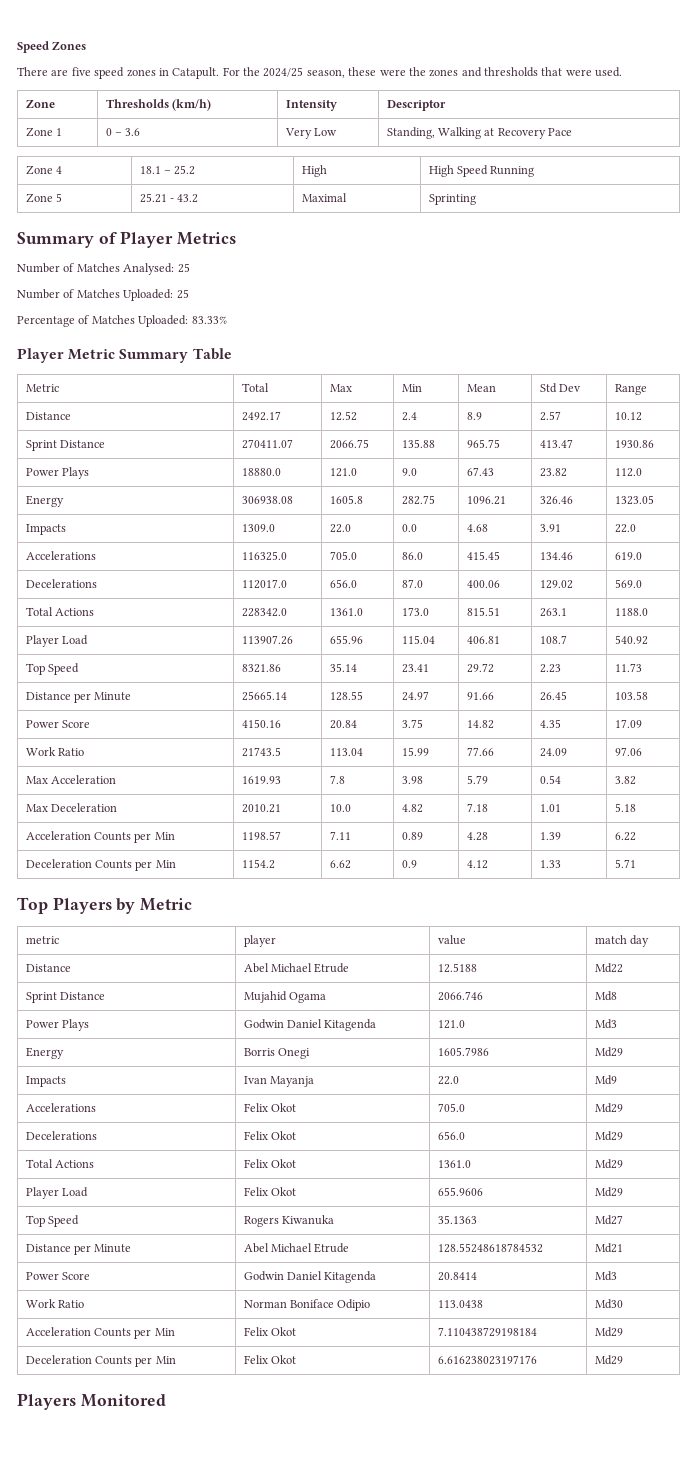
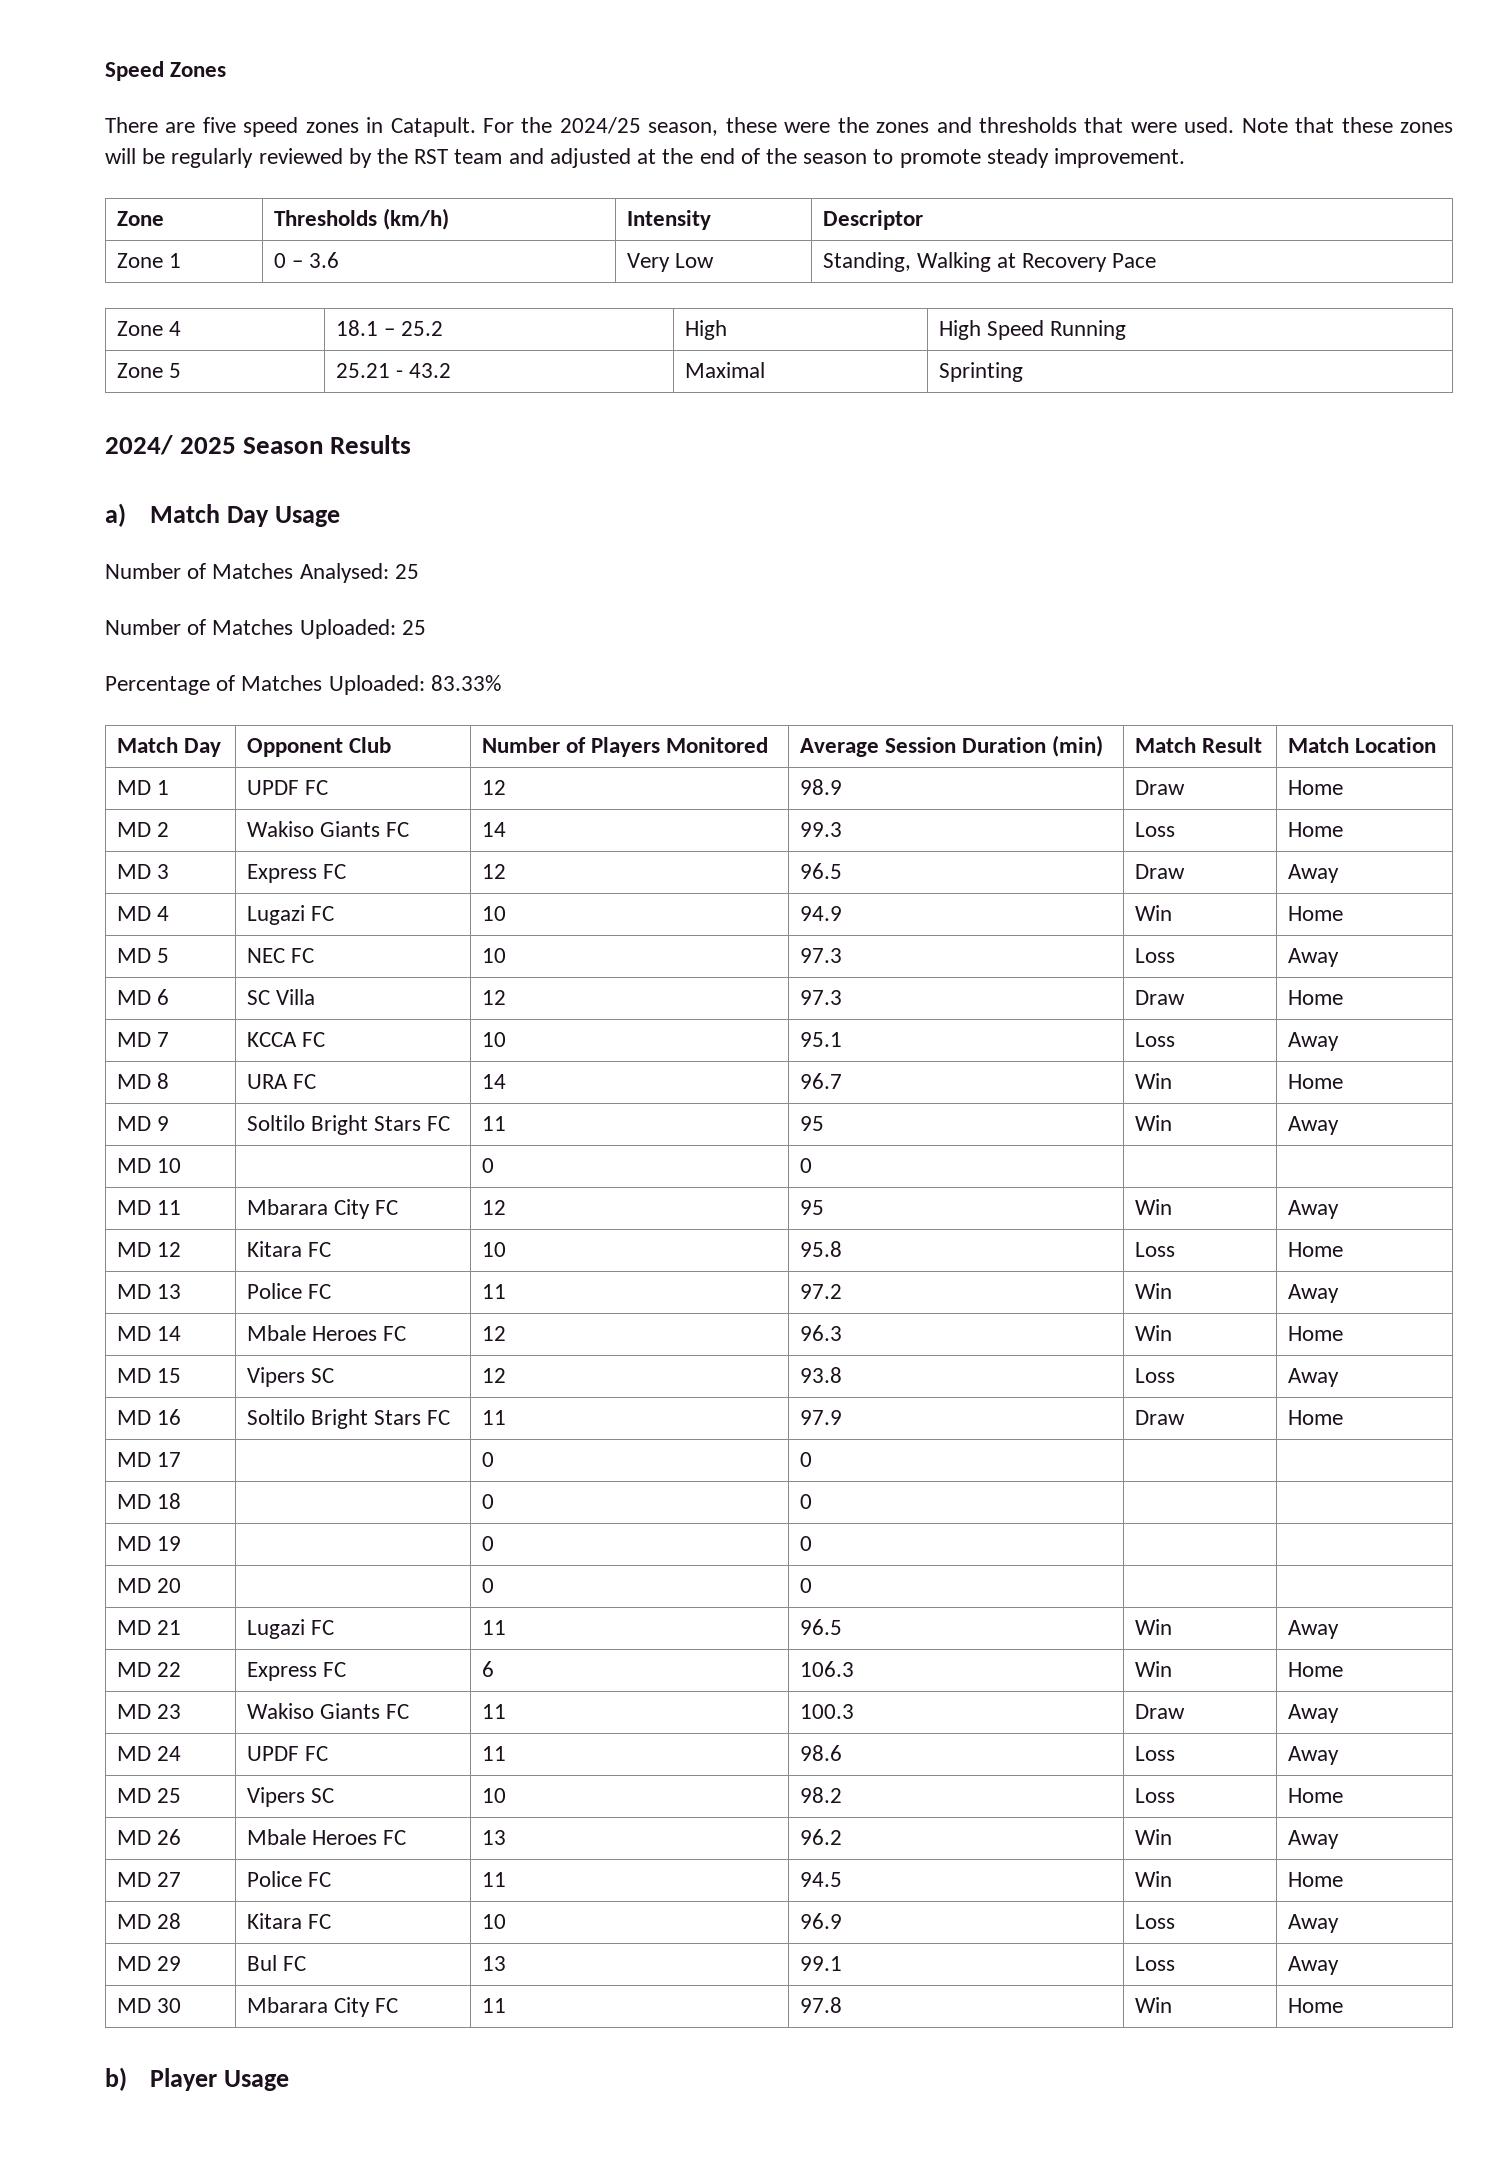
(623, 72) none -> [1241,117,1454,133] [105,148,1185,168] Note that these zones will be regularly reviewed by the RST team and adjusted at the end of the season to promote steady improvement.
[17,231,237,248] Summary of Player Metrics -> [105,435,412,455] [105,503,340,527] 2024/ 2025 Season Results // a) Match Day Usage
[17,348,232,363] [25,384,59,392] [241,383,269,392] [329,384,352,392] [401,384,422,392] [466,384,496,392] [539,383,582,393] [614,384,647,395] [25,412,71,420] [241,411,281,421] [329,411,357,421] [401,412,417,421] [466,412,482,420] [539,411,561,421] [614,412,642,421] [25,440,106,451] [241,439,293,449] [329,439,369,449] [401,439,435,448] [466,439,500,448] [539,439,573,448] [614,440,654,448] [25,467,90,479] [241,468,281,476] [329,468,357,477] [401,468,417,476] [466,467,494,476] [539,468,567,477] [614,468,642,477] [25,495,64,507] [241,496,293,504] [329,495,363,504] [401,495,435,505] [466,496,506,505] [539,496,573,505] [614,495,654,505] [25,524,66,535] [241,524,275,532] [329,524,351,533] [401,524,417,532] [466,524,488,532] [539,524,561,532] [614,524,636,533] [25,551,96,560] [241,551,287,561] [329,551,357,560] [401,552,423,560] [466,551,500,560] [539,552,573,560] [614,552,642,560] [25,579,97,588] [241,579,287,589] [329,579,357,588] [401,579,423,588] [466,580,500,588] [539,580,573,589] [614,579,642,588] [25,607,95,616] [241,608,287,617] [329,608,363,616] [401,607,429,616] [466,607,500,616] [539,608,567,617] [614,608,648,616] [25,635,89,647] [241,635,293,645] [329,635,363,644] [401,635,435,644] [466,636,500,644] [539,635,567,644] [614,635,648,645] [25,663,80,675] [241,664,281,673] [329,663,357,672] [401,664,429,673] [466,663,494,673] [539,664,561,673] [614,663,642,672] [25,692,132,703] [241,691,287,701] [329,691,363,701] [401,691,429,701] [466,692,494,700] [539,691,567,701] [614,691,648,700] [25,720,91,728] [241,719,281,728] [329,720,357,729] [401,719,423,728] [466,720,494,729] [539,719,561,728] [614,719,642,728] [25,747,85,756] [241,747,281,757] [329,748,363,756] [401,747,429,756] [466,747,494,756] [539,748,567,757] [614,747,642,756] [25,775,117,784] [241,776,281,784] [329,775,345,784] [401,776,423,784] [466,775,488,784] [539,775,561,784] [614,776,636,785] [25,803,118,812] [241,804,281,813] [329,804,351,812] [401,804,423,813] [466,803,488,812] [539,804,561,812] [614,803,636,812] [25,831,175,843] [241,831,281,840] [329,831,351,840] [401,832,423,840] [466,832,488,841] [539,832,561,840] [614,832,636,841] [25,859,176,871] [241,859,275,869] [329,860,351,869] [401,860,417,868] [466,860,488,869] [539,860,561,868] [614,859,636,868] [17,897,193,914] [25,936,59,944] [243,935,276,947] [437,935,466,945] [594,935,650,947] [25,964,71,972] [243,963,350,973] [437,963,477,973] [594,963,623,973] [25,992,106,1003] [243,991,327,1003] [437,991,483,1001] [594,991,617,1001] [25,1019,90,1031] [243,1019,377,1031] [437,1020,465,1029] [594,1019,617,1029] [25,1047,64,1059] [243,1048,311,1059] [437,1047,489,1056] [594,1047,623,1057] [25,1076,66,1087] [243,1076,315,1087] [437,1076,459,1085] [594,1075,617,1085] [25,1103,96,1112] [243,1103,297,1112] [437,1103,465,1112] [594,1103,623,1113] [25,1131,97,1140] [243,1131,297,1140] [437,1131,465,1140] [594,1131,623,1141] [25,1159,95,1168] [243,1159,297,1168] [437,1160,471,1168] [594,1159,623,1169] [25,1187,89,1199] [243,1187,297,1196] [437,1187,483,1196] [594,1187,623,1197] [25,1215,80,1227] [243,1215,335,1227] [437,1215,477,1224] [594,1215,623,1225] [25,1244,132,1255] [243,1243,350,1253] [437,1243,543,1253] [594,1243,623,1253] [25,1272,91,1280] [243,1271,377,1283] [437,1272,477,1281] [594,1271,617,1281] [25,1299,85,1308] [243,1299,371,1311] [437,1300,483,1308] [594,1299,623,1309] [25,1327,175,1339] [243,1327,297,1336] [437,1327,537,1337] [594,1327,623,1337] [25,1355,176,1367] [243,1355,297,1364] [437,1355,537,1365] [594,1355,623,1365] [17,1393,166,1410] // Player Metric Summary Table // Metric | Total | Max | Min | Mean | Std Dev | Range // Distance | 2492.17 | 12.52 | 2.4 | 8.9 | 2.57 | 10.12 // Sprint Distance | 270411.07 | 2066.75 | 135.88 | 965.75 | 413.47 | 1930.86 // Power Plays | 18880.0 | 121.0 | 9.0 | 67.43 | 23.82 | 112.0 // Energy | 306938.08 | 1605.8 | 282.75 | 1096.21 | 326.46 | 1323.05 // Impacts | 1309.0 | 22.0 | 0.0 | 4.68 | 3.91 | 22.0 // Accelerations | 116325.0 | 705.0 | 86.0 | 415.45 | 134.46 | 619.0 // Decelerations | 112017.0 | 656.0 | 87.0 | 400.06 | 129.02 | 569.0 // Total Actions | 228342.0 | 1361.0 | 173.0 | 815.51 | 263.1 | 1188.0 // Player Load | 113907.26 | 655.96 | 115.04 | 406.81 | 108.7 | 540.92 // Top Speed | 8321.86 | 35.14 | 23.41 | 29.72 | 2.23 | 11.73 // Distance per Minute | 25665.14 | 128.55 | 24.97 | 91.66 | 26.45 | 103.58 // Power Score | 4150.16 | 20.84 | 3.75 | 14.82 | 4.35 | 17.09 // Work Ratio | 21743.5 | 113.04 | 15.99 | 77.66 | 24.09 | 97.06 // Max Acceleration | 1619.93 | 7.8 | 3.98 | 5.79 | 0.54 | 3.82 // Max Deceleration | 2010.21 | 10.0 | 4.82 | 7.18 | 1.01 | 5.18 // Acceleration Counts per Min | 1198.57 | 7.11 | 0.89 | 4.28 | 1.39 | 6.22 // Deceleration Counts per Min | 1154.2 | 6.62 | 0.9 | 4.12 | 1.33 | 5.71 // Top Players by Metric // metric | player | value | match day // Distance | Abel Michael Etrude | 12.5188 | Md22 // Sprint Distance | Mujahid Ogama | 2066.746 | Md8 // Power Plays | Godwin Daniel Kitagenda | 121.0 | Md3 // Energy | Borris Onegi | 1605.7986 | Md29 // Impacts | Ivan Mayanja | 22.0 | Md9 // Accelerations | Felix Okot | 705.0 | Md29 // Decelerations | Felix Okot | 656.0 | Md29 // Total Actions | Felix Okot | 1361.0 | Md29 // Player Load | Felix Okot | 655.9606 | Md29 // Top Speed | Rogers Kiwanuka | 35.1363 | Md27 // Distance per Minute | Abel Michael Etrude | 128.55248618784532 | Md21 // Power Score | Godwin Daniel Kitagenda | 20.8414 | Md3 // Work Ratio | Norman Boniface Odipio | 113.0438 | Md30 // Acceleration Counts per Min | Felix Okot | 7.110438729198184 | Md29 // Deceleration Counts per Min | Felix Okot | 6.616238023197176 | Md29 // Players Monitored -> [116,737,221,757] [246,737,391,757] [481,737,769,757] [799,735,1104,757] [1134,737,1262,753] [1287,737,1436,753] [116,780,169,795] [246,780,328,795] [481,780,506,795] [799,779,842,795] [1134,780,1185,795] [1287,780,1343,795] [116,822,169,837] [246,821,409,837] [481,822,506,837] [799,822,842,837] [1134,822,1175,837] [1287,822,1343,837] [116,864,169,879] [246,864,346,883] [481,864,506,879] [799,863,842,879] [1134,864,1185,879] [1287,864,1339,883] [116,906,169,921] [246,905,334,925] [481,906,506,921] [799,906,842,921] [1134,905,1172,921] [1287,906,1343,921] [116,948,169,963] [246,948,314,963] [481,948,506,963] [799,948,842,963] [1134,948,1175,963] [1287,948,1339,967] [116,989,169,1005] [246,989,315,1005] [481,990,506,1005] [799,990,842,1005] [1134,990,1185,1005] [1287,990,1343,1005] [116,1032,169,1047] [246,1032,325,1047] [481,1032,506,1047] [799,1032,842,1047] [1134,1032,1175,1047] [1287,1032,1339,1051] [116,1073,169,1089] [246,1074,316,1089] [481,1074,506,1089] [799,1073,842,1089] [1134,1073,1172,1089] [1287,1074,1343,1089] [116,1116,169,1131] [246,1115,451,1135] [481,1116,506,1131] [799,1116,824,1131] [1134,1115,1172,1131] [1287,1116,1339,1135] [116,1158,181,1173] [481,1158,494,1173] [799,1158,812,1173] [116,1200,181,1215] [246,1199,398,1219] [481,1200,506,1215] [799,1200,824,1215] [1134,1199,1172,1215] [1287,1200,1339,1219] [116,1242,181,1257] [246,1241,331,1257] [481,1242,506,1257] [799,1241,842,1257] [1134,1242,1175,1257] [1287,1242,1343,1257] [116,1284,181,1299] [246,1283,331,1299] [481,1284,506,1299] [799,1284,842,1299] [1134,1283,1172,1299] [1287,1284,1339,1303] [116,1326,181,1341] [246,1325,406,1341] [481,1326,506,1341] [799,1325,842,1341] [1134,1325,1172,1341] [1287,1326,1343,1341] [116,1368,181,1383] [246,1367,334,1387] [481,1368,506,1383] [799,1367,842,1383] [1134,1368,1175,1383] [1287,1368,1339,1387] [116,1409,181,1425] [246,1409,451,1429] [481,1410,506,1425] [799,1410,842,1425] [1134,1410,1185,1425] [1287,1410,1343,1425] [116,1452,181,1467] [481,1452,494,1467] [799,1452,812,1467] [116,1493,181,1509] [481,1494,494,1509] [799,1494,812,1509] [116,1536,181,1551] [481,1536,494,1551] [799,1536,812,1551] [116,1578,181,1593] [481,1578,494,1593] [799,1578,812,1593] [116,1620,181,1635] [246,1619,334,1639] [481,1620,506,1635] [799,1619,842,1635] [1134,1619,1172,1635] [1287,1620,1339,1639] [116,1662,181,1677] [246,1662,346,1681] [481,1661,494,1677] [799,1661,854,1677] [1134,1661,1172,1677] [1287,1662,1343,1677] [116,1704,181,1719] [246,1703,409,1719] [481,1704,506,1719] [799,1704,854,1719] [1134,1704,1185,1719] [1287,1704,1339,1723] [116,1746,181,1761] [246,1746,328,1761] [481,1746,506,1761] [799,1745,842,1761] [1134,1746,1175,1761] [1287,1746,1339,1765] [116,1788,181,1803] [246,1787,334,1807] [481,1788,506,1803] [799,1787,842,1803] [1134,1788,1175,1803] [1287,1788,1343,1803] [116,1829,181,1845] [246,1829,406,1845] [481,1830,506,1845] [799,1829,842,1845] [1134,1829,1172,1845] [1287,1830,1339,1849] [116,1872,181,1887] [246,1871,331,1887] [481,1872,506,1887] [799,1872,842,1887] [1134,1871,1172,1887] [1287,1872,1343,1887] [116,1913,181,1929] [246,1913,331,1929] [481,1914,506,1929] [799,1913,842,1929] [1134,1914,1175,1929] [1287,1914,1339,1933] [116,1956,181,1971] [246,1955,306,1971] [481,1956,506,1971] [799,1956,842,1971] [1134,1956,1175,1971] [1287,1956,1339,1975] [116,1998,181,2013] [246,1997,398,2017] [481,1998,506,2013] [799,1997,842,2013] [1134,1997,1172,2013] [1287,1998,1343,2013] [105,2067,289,2091] // Match Day | Opponent Club | Number of Players Monitored | Average Session Duration (min) | Match Result | Match Location // MD 1 | UPDF FC | 12 | 98.9 | Draw | Home // MD 2 | Wakiso Giants FC | 14 | 99.3 | Loss | Home // MD 3 | Express FC | 12 | 96.5 | Draw | Away // MD 4 | Lugazi FC | 10 | 94.9 | Win | Home // MD 5 | NEC FC | 10 | 97.3 | Loss | Away // MD 6 | SC Villa | 12 | 97.3 | Draw | Home // MD 7 | KCCA FC | 10 | 95.1 | Loss | Away // MD 8 | URA FC | 14 | 96.7 | Win | Home // MD 9 | Soltilo Bright Stars FC | 11 | 95 | Win | Away // MD 10 | | 0 | 0 | | // MD 11 | Mbarara City FC | 12 | 95 | Win | Away // MD 12 | Kitara FC | 10 | 95.8 | Loss | Home // MD 13 | Police FC | 11 | 97.2 | Win | Away // MD 14 | Mbale Heroes FC | 12 | 96.3 | Win | Home // MD 15 | Vipers SC | 12 | 93.8 | Loss | Away // MD 16 | Soltilo Bright Stars FC | 11 | 97.9 | Draw | Home // MD 17 | | 0 | 0 | | // MD 18 | | 0 | 0 | | // MD 19 | | 0 | 0 | | // MD 20 | | 0 | 0 | | // MD 21 | Lugazi FC | 11 | 96.5 | Win | Away // MD 22 | Express FC | 6 | 106.3 | Win | Home // MD 23 | Wakiso Giants FC | 11 | 100.3 | Draw | Away // MD 24 | UPDF FC | 11 | 98.6 | Loss | Away // MD 25 | Vipers SC | 10 | 98.2 | Loss | Home // MD 26 | Mbale Heroes FC | 13 | 96.2 | Win | Away // MD 27 | Police FC | 11 | 94.5 | Win | Home // MD 28 | Kitara FC | 10 | 96.9 | Loss | Away // MD 29 | Bul FC | 13 | 99.1 | Loss | Away // MD 30 | Mbarara City FC | 11 | 97.8 | Win | Home // b) Player Usage

